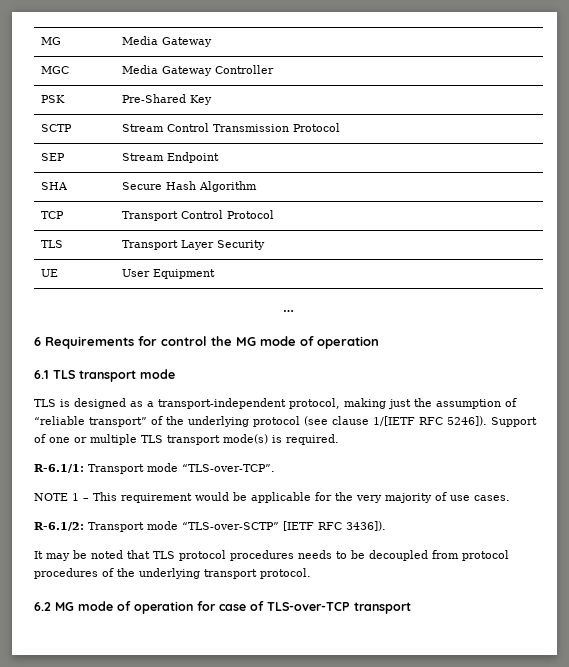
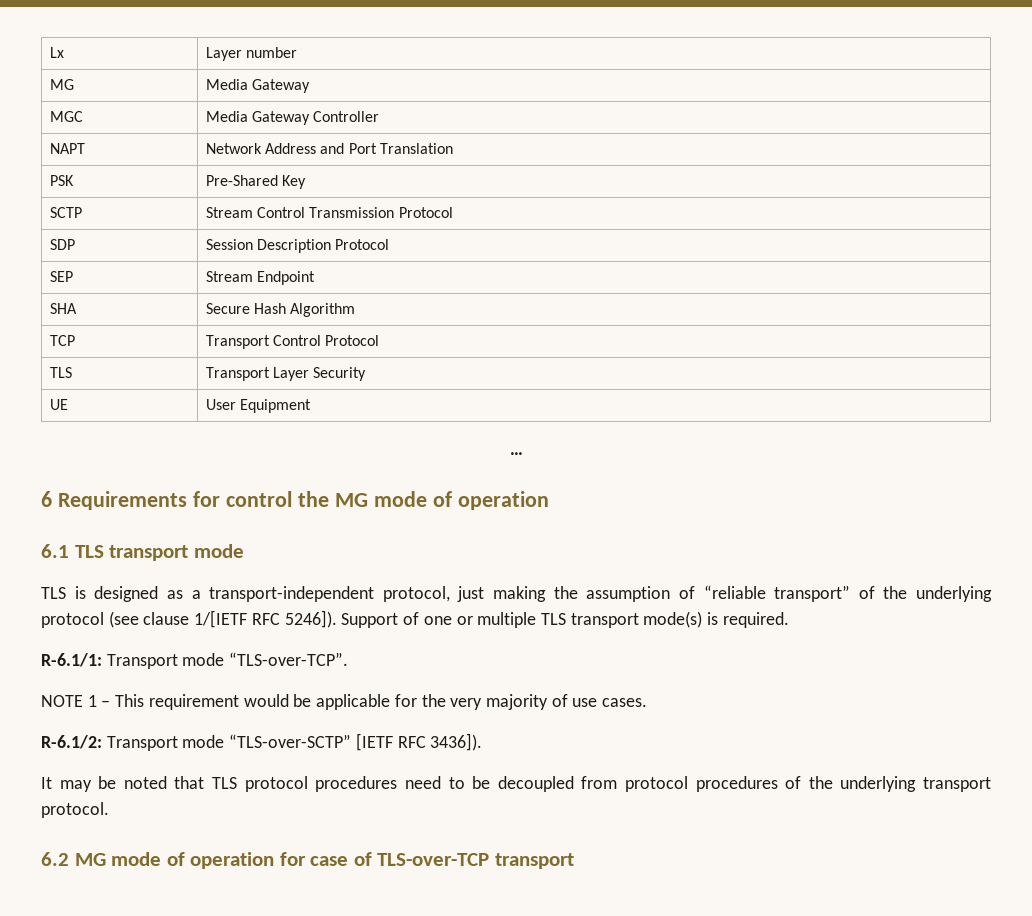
(40, 41) none -> [49,47,64,58] [205,47,298,61] Lx | Layer number //
(274, 69) none -> [49,143,85,154] [205,143,453,154] // NAPT | Network Address and Port Translation
(340, 127) none -> [49,239,75,250] [205,239,390,253] // SDP | Session Description Protocol
[344,398,411,409] making just -> [457,586,546,602] just making
[298,550,332,559] needs -> [404,776,441,789] need

